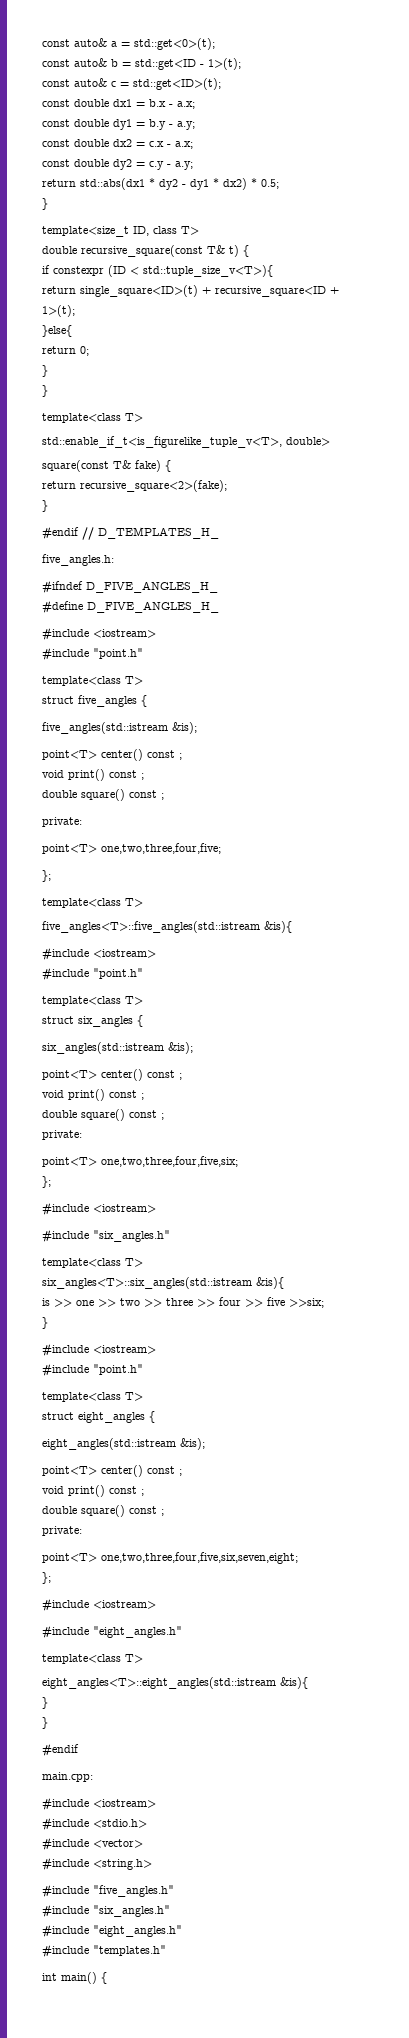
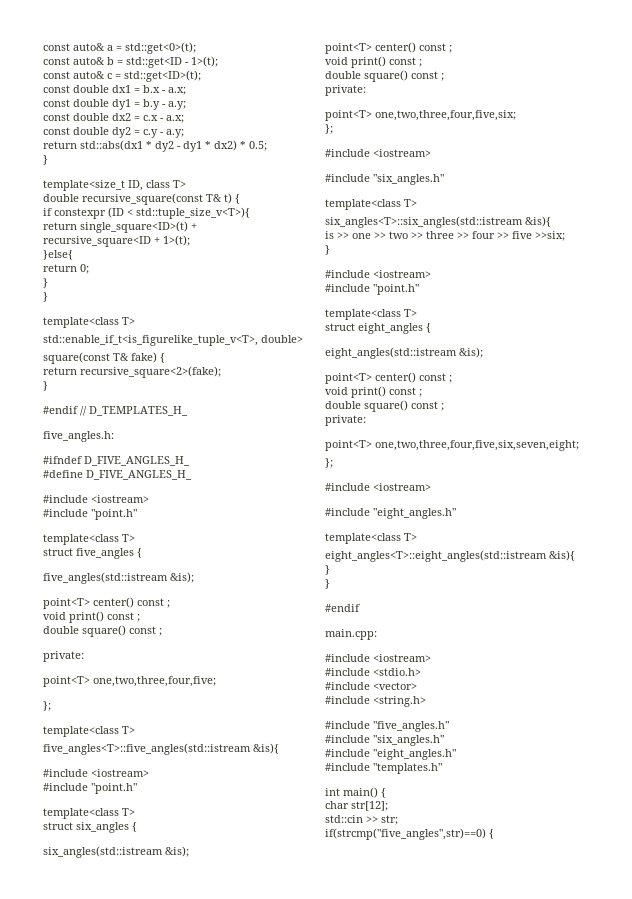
(107, 1978) none -> [325,801,388,811] [325,815,398,825] [325,828,494,840] // char str[12]; // std::cin >> str; // if(strcmp("five_angles",str)==0) {

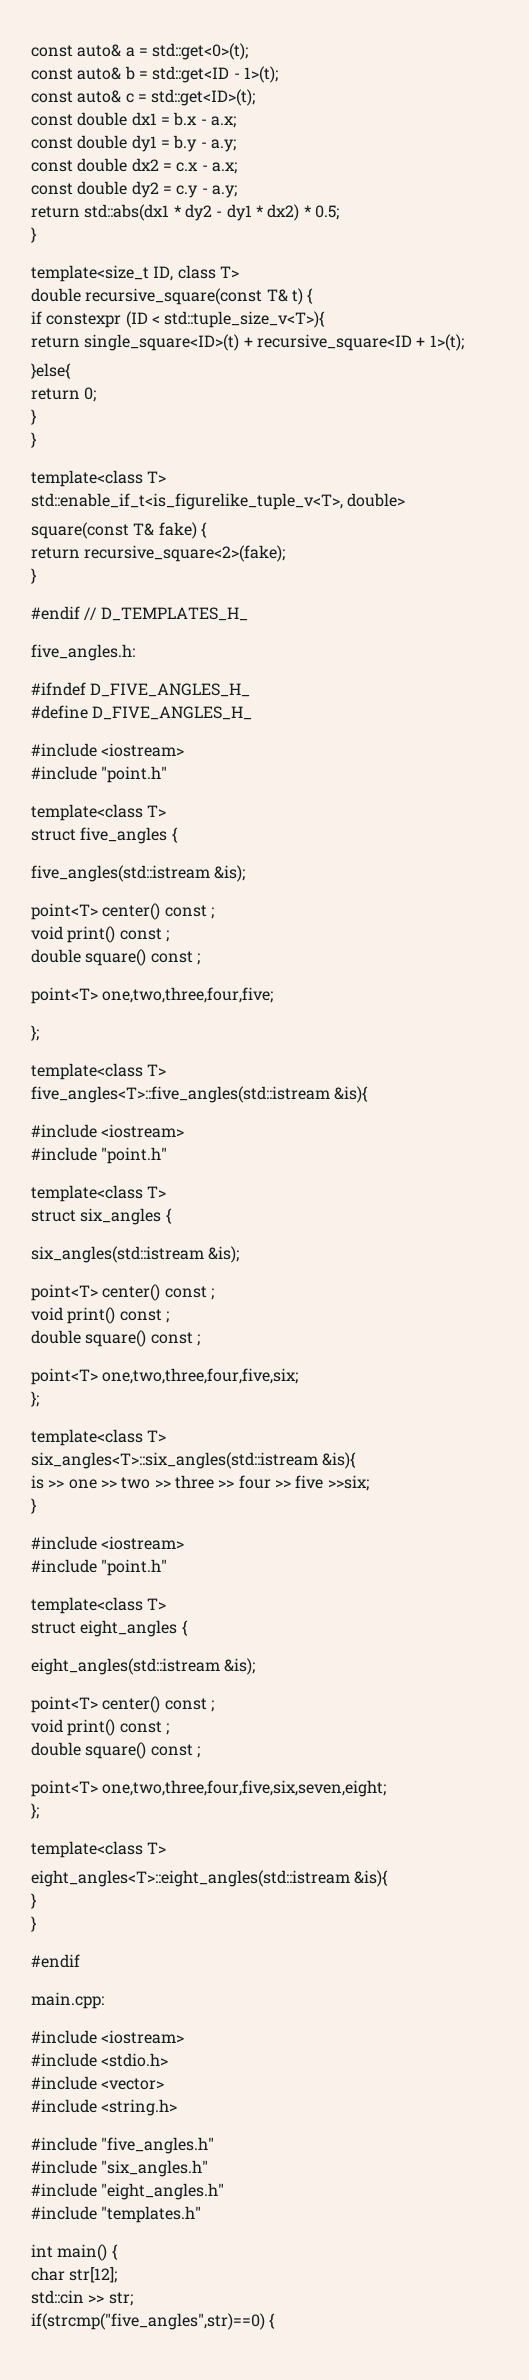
[43,651,84,662] // private: -> (200, 959) none
[325,85,366,96] // private: -> (200, 1340) none
[325,149,431,157] [325,174,444,185] // #include <iostream> // #include "six_angles.h" -> (39, 1399) none
[325,415,366,426] // private: -> (200, 1752) none
[325,483,431,491] [325,508,456,519] // #include <iostream> // #include "eight_angles.h" -> (39, 1811) none

